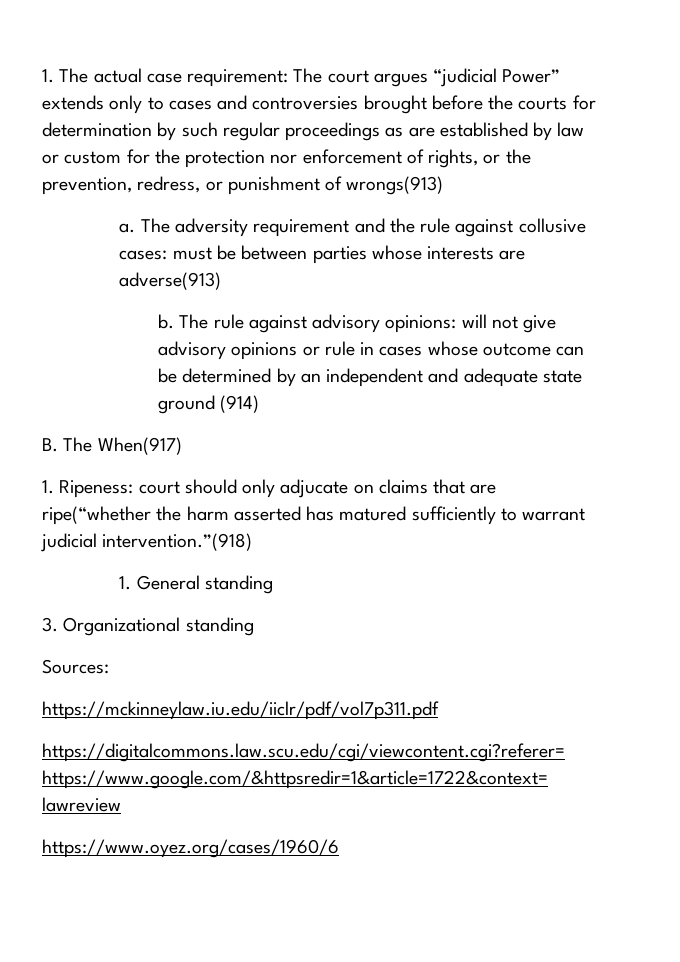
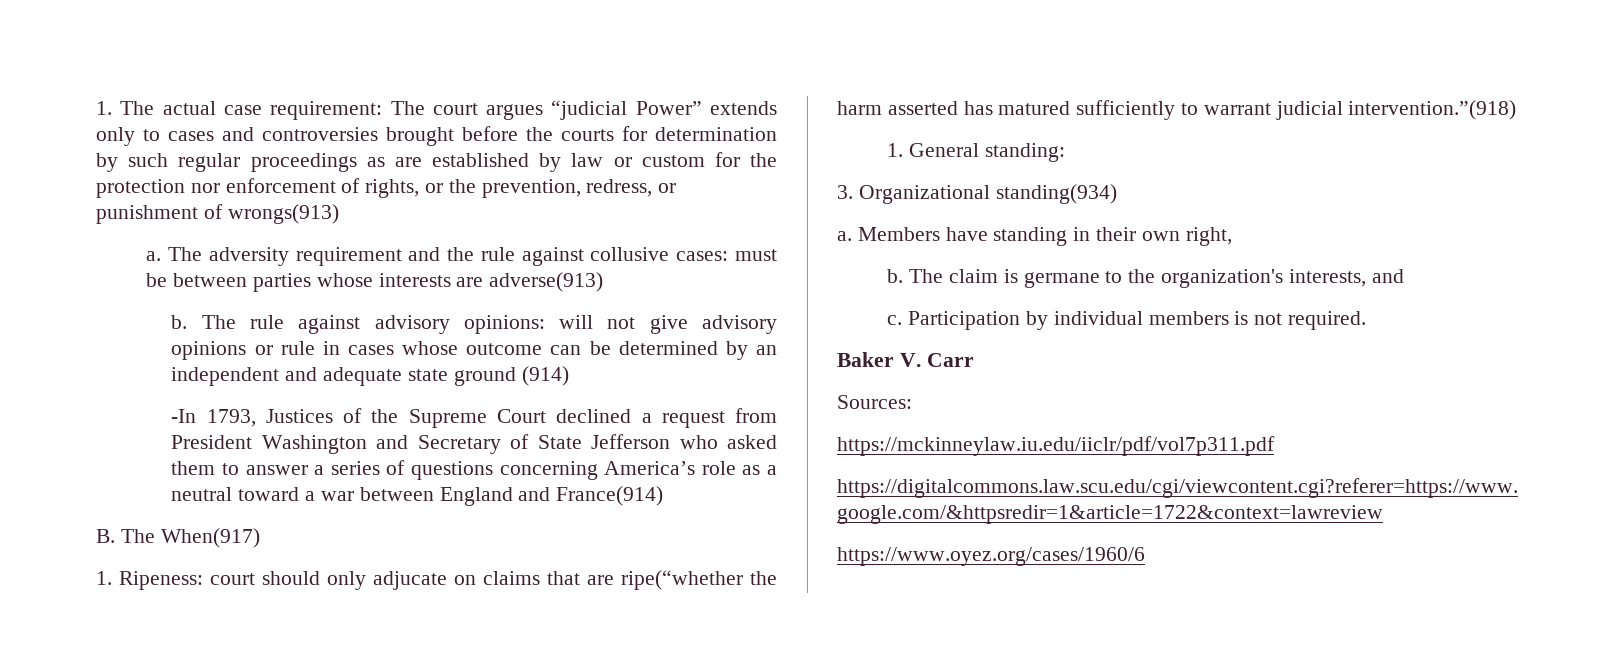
(260, 404) none -> [171,408,777,428] [171,434,777,454] [171,460,777,480] [171,486,664,506] // -In 1793, Justices of the Supreme Court declined a request from President Washington and Secretary of State Jefferson who asked them to answer a series of questions concerning America’s role as a neutral toward a war between England and France(914)
[204,575,273,594] standing -> [984,143,1065,162] standing:
[185,617,254,636] standing -> [995,184,1117,204] [837,227,1232,246] [887,269,1404,288] [887,311,1366,330] [837,352,974,367] standing(934) // a. Members have standing in their own right, // b. The claim is germane to the organization's interests, and // c. Participation by individual members is not required. // Baker V. Carr

